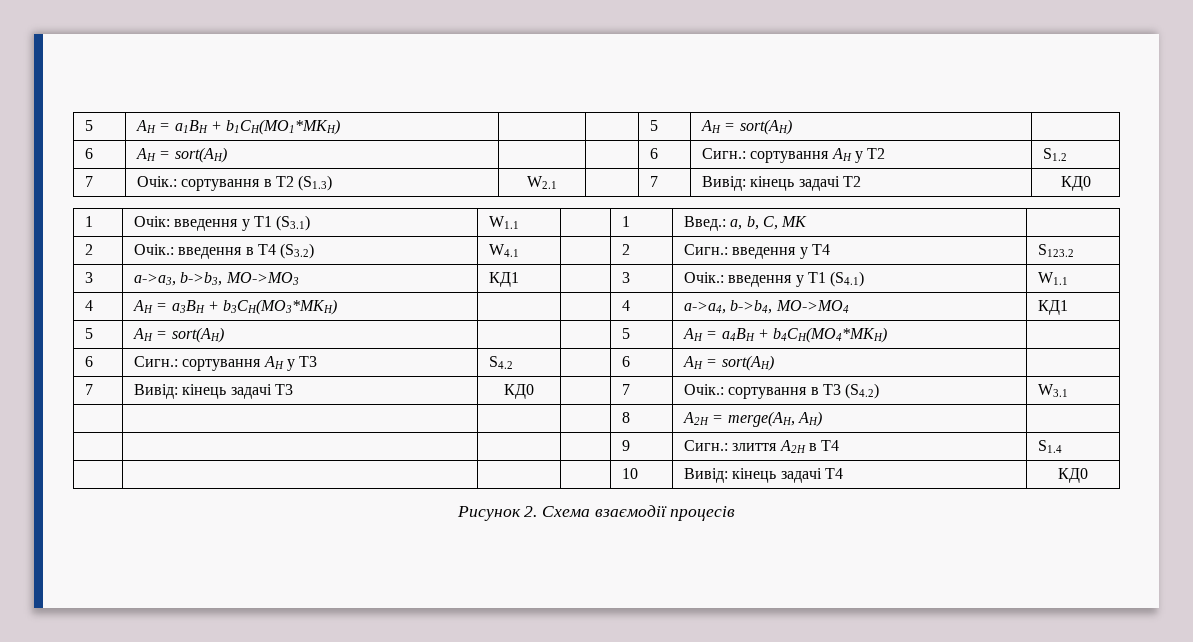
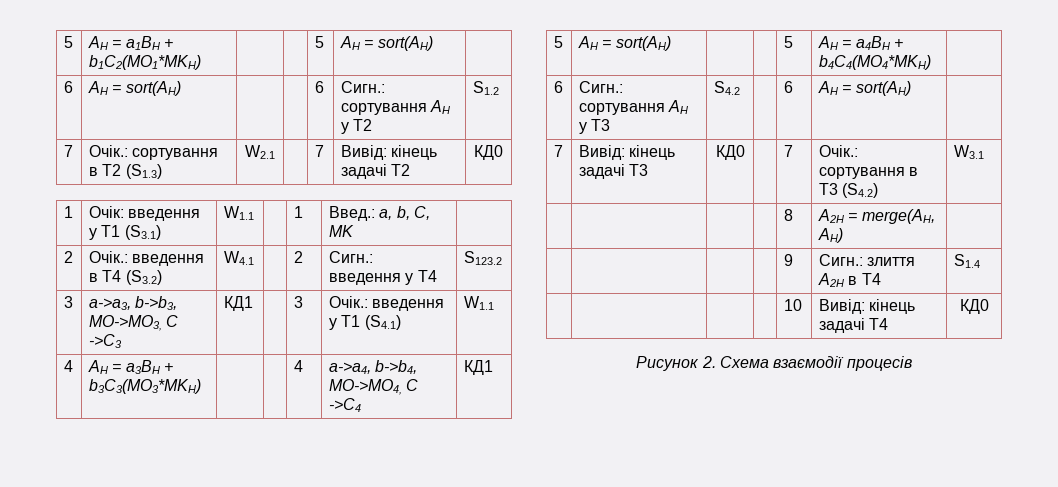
[226,119,341,135] b1CH(MO1*MKH) -> [88,55,201,70] b1C2(MO1*MKH)
[225,272,299,285] MO->MO3 -> [88,315,179,331] [88,334,122,348] MO->MO3, C ->C3
[223,299,338,315] b3CH(MO3*MKH) -> [88,379,201,394] b3C3(MO3*MKH)
[775,300,849,313] MO->MO4 -> [328,379,419,395] [328,398,361,412] MO->MO4, C ->C4
[773,327,888,343] b4CH(MO4*MKH) -> [818,55,931,70] b4C4(MO4*MKH)

